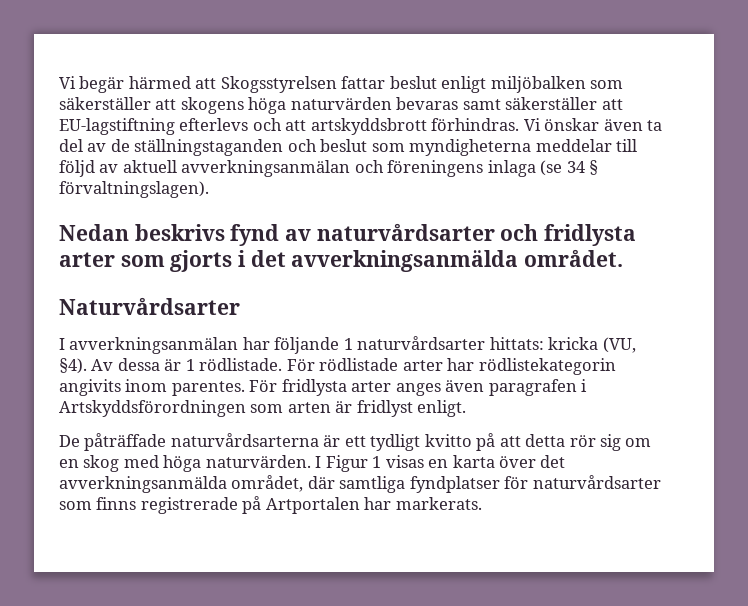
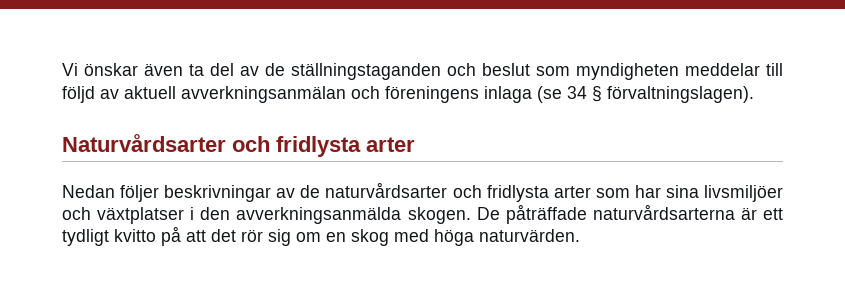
[59,76,624,93] [59,97,623,114] [59,118,541,135] Vi begär härmed att Skogsstyrelsen fattar beslut enligt miljöbalken som säkerställer att skogens höga naturvärden bevaras samt säkerställer att EU-lagstiftning efterlevs och att artskyddsbrott förhindras. Vi -> [62,63,78,76] Vi
[409,139,532,156] myndigheterna -> [576,63,679,80] myndigheten
[59,224,312,246] Nedan beskrivs fynd av -> [62,134,415,157] [62,185,321,202] Naturvårdsarter och fridlysta arter // Nedan följer beskrivningar av de
[170,249,624,272] [59,297,240,315] [59,336,636,354] [59,358,616,375] [59,379,588,396] [59,400,467,417] gjorts i det avverkningsanmälda området. // Naturvårdsarter // I avverkningsanmälan har följande 1 naturvårdsarter hittats: kricka (VU, §4). Av dessa är 1 rödlistade. För rödlistade arter har rödlistekategorin angivits inom parentes. För fridlysta arter anges även paragrafen i Artskyddsförordningen som arten är fridlyst enligt. // -> [634,185,784,202] [62,207,471,224] har sina livsmiljöer och växtplatser i den avverkningsanmälda skogen.
[525,434,566,447] detta -> [211,229,236,242] det
[315,455,566,472] [59,475,661,493] [59,496,482,514] I Figur 1 visas en karta över det avverkningsanmälda området, där samtliga fyndplatser för naturvårdsarter som finns registrerade på Artportalen har markerats. -> (580, 235) none

